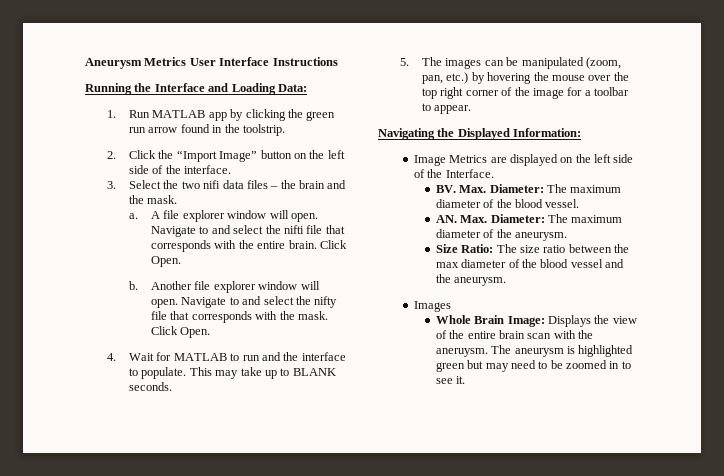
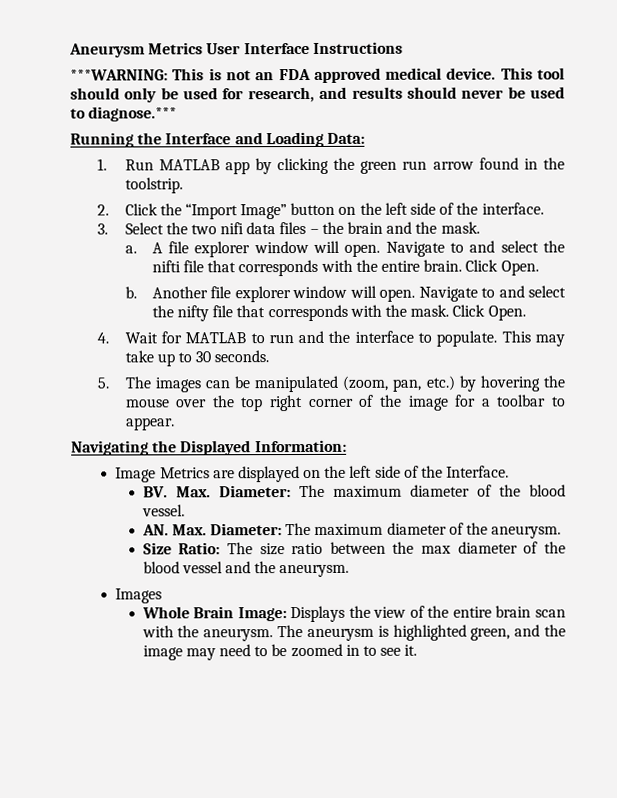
(338, 61) none -> [70,67,566,83] [70,86,565,103] [70,106,178,122] // ***WARNING: This is not an FDA approved medical device. This tool should only be used for research, and results should never be used to diagnose.***
[292,368,336,376] BLANK -> [195,351,212,363] 30
[435,348,488,357] aneruysm. -> [203,628,274,642] aneurysm.
[435,360,484,372] green but -> [470,624,566,641] [142,645,183,661] green, and the image

